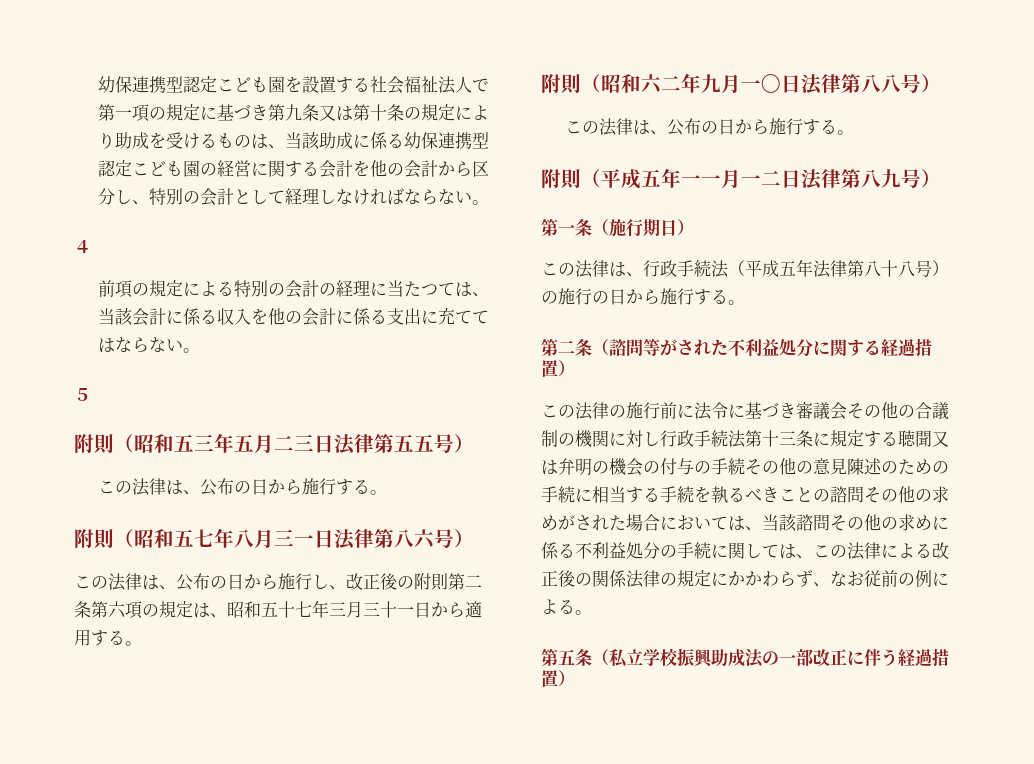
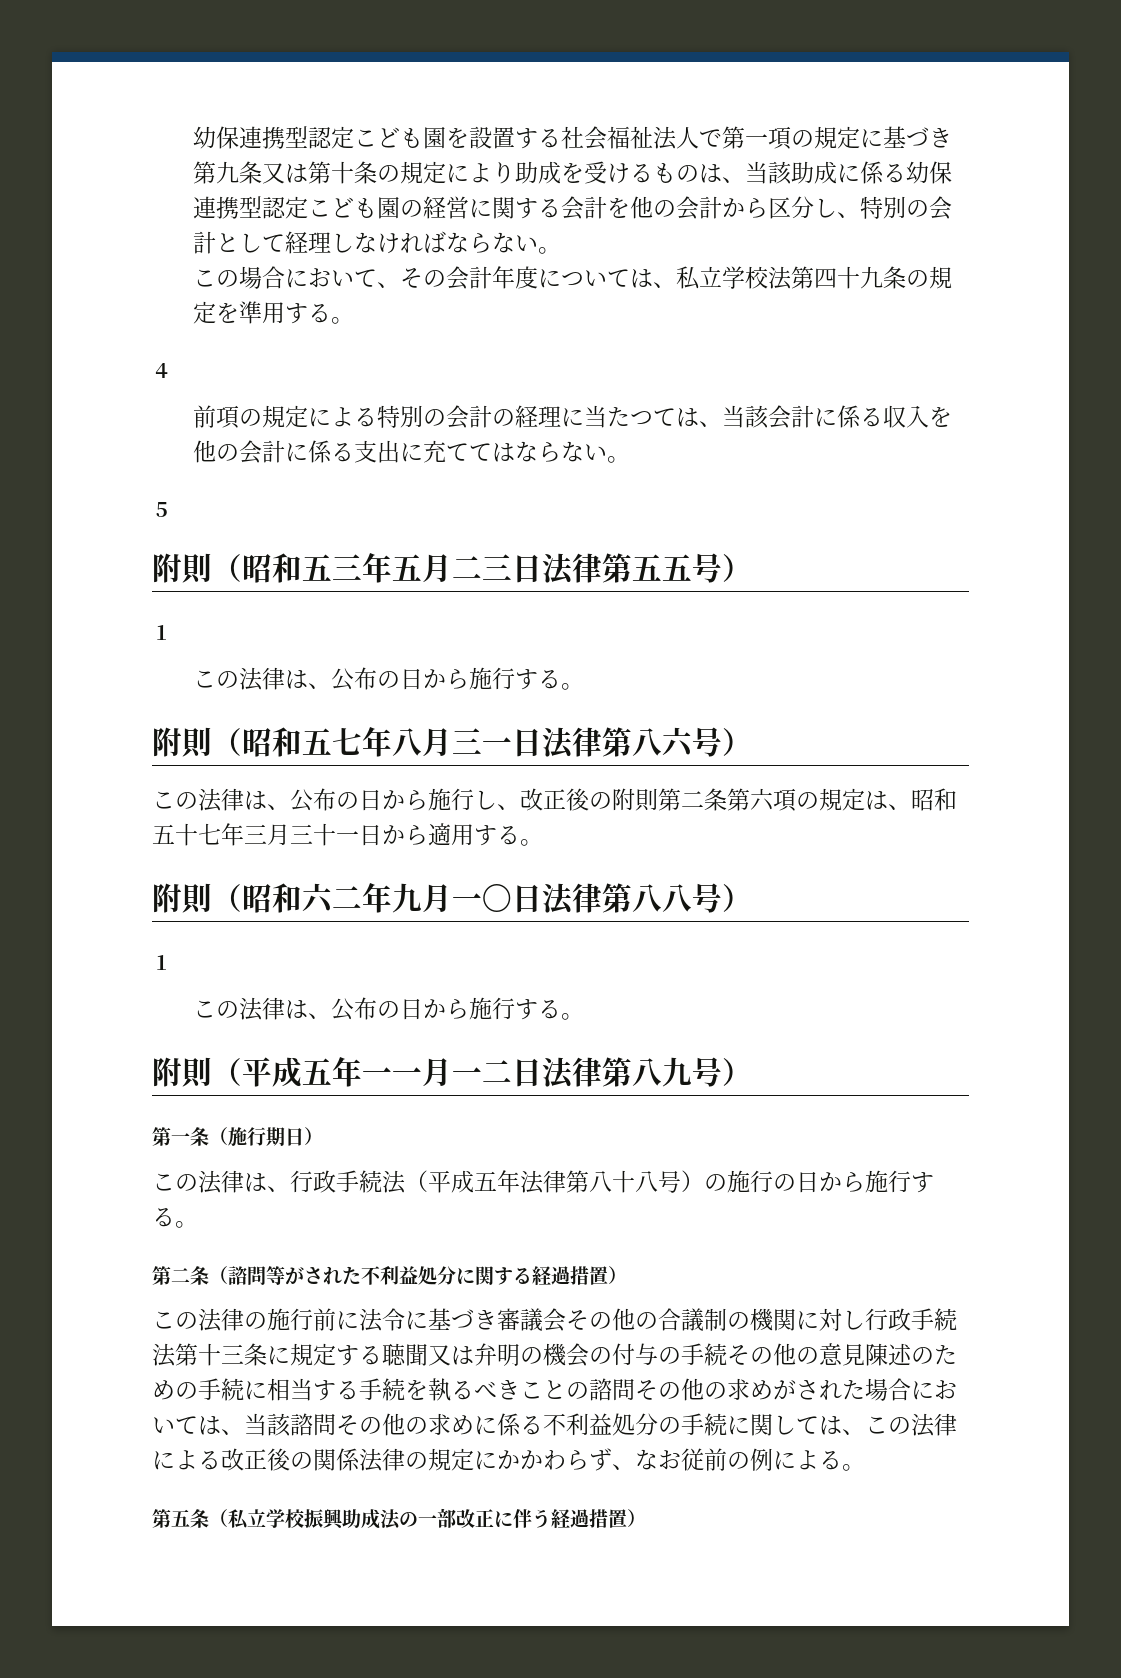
(489, 202) none -> [192,266,952,290] [192,301,354,324] // この場合において、その会計年度については、私立学校法第四十九条の規定を準用する。
(474, 443) none -> [152,625,171,640] // １
(941, 83) none -> [152,955,171,970] // １

